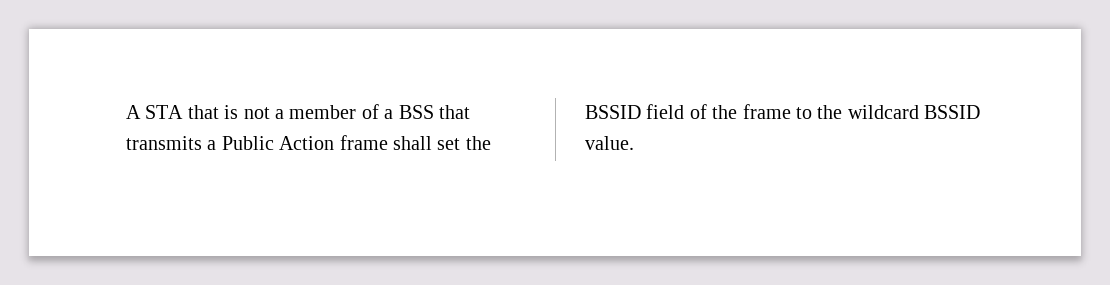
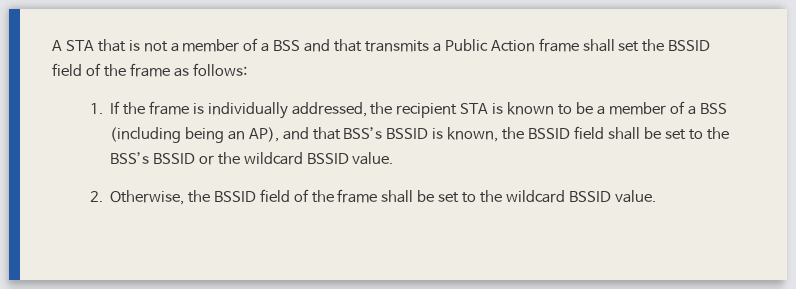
(434, 112) none -> [304,39,331,52] and
(791, 111) none -> [173,63,247,77] [89,101,727,119] [109,126,729,143] [109,152,394,165] [89,189,460,205] as follows: // 1. If the frame is individually addressed, the recipient STA is known to be a member of a BSS (including being an AP), and that BSS’s BSSID is known, the BSSID field shall be set to the BSS’s BSSID or the wildcard BSSID value. // 2. Otherwise, the BSSID field of the frame shall be set

